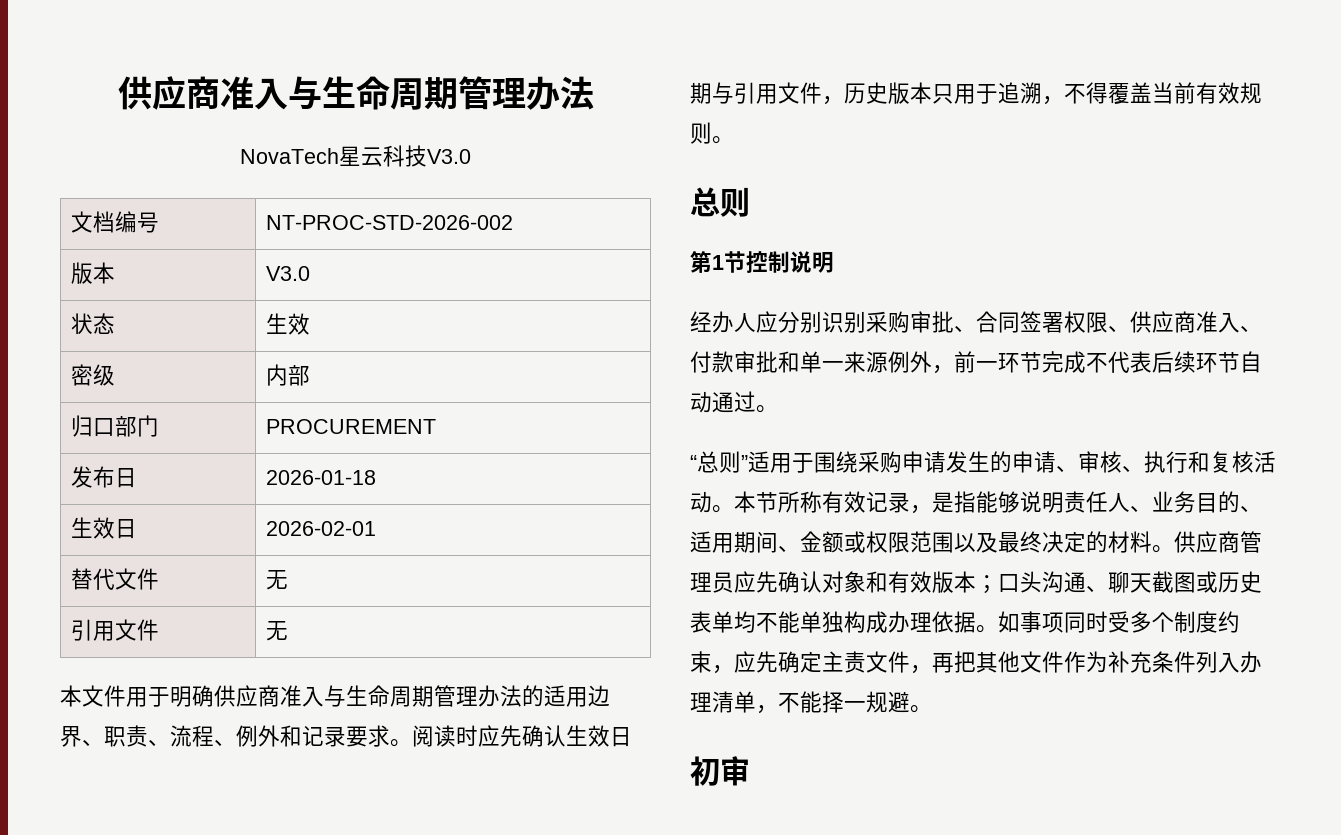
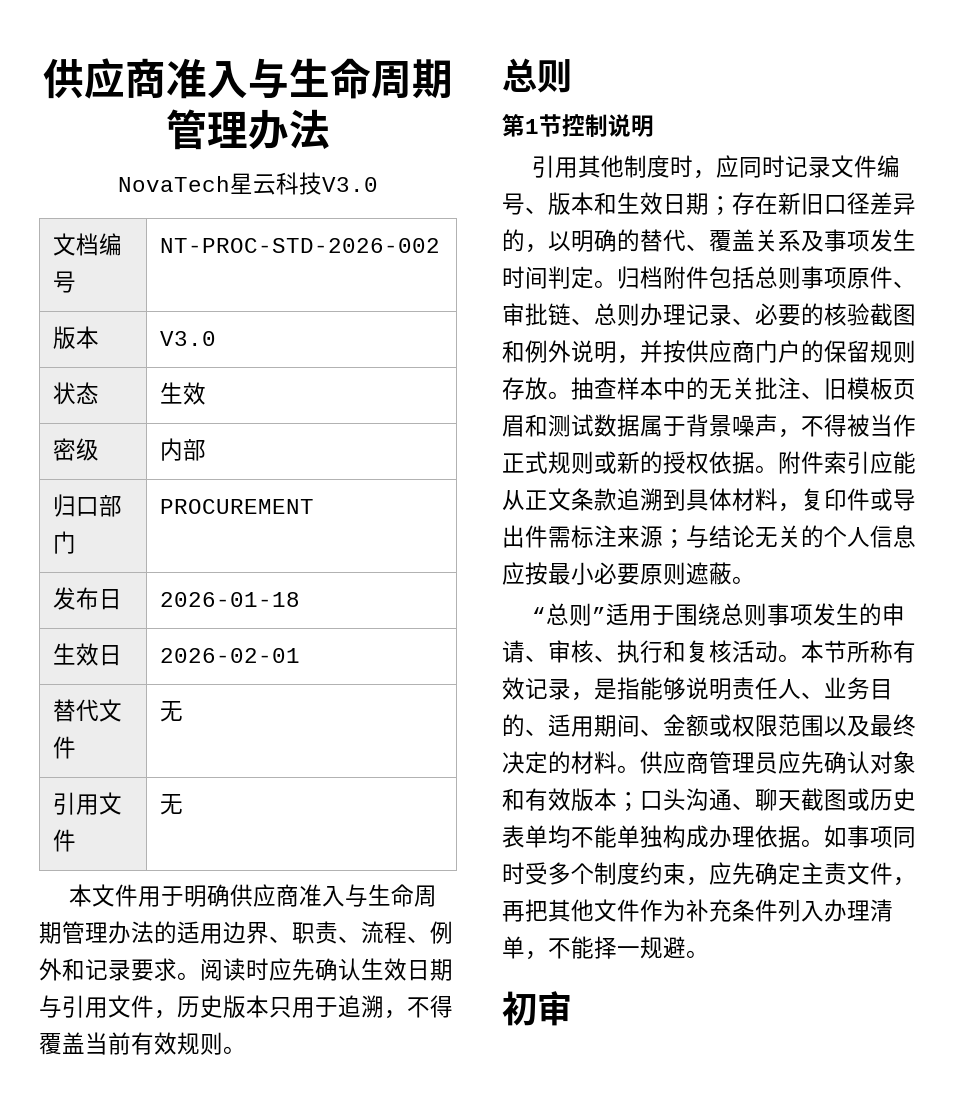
[690,311,1262,333] [690,351,1262,374] [690,391,756,413] 经办人应分别识别采购审批、合同签署权限、供应商准入、付款审批和单一来源例外，前一环节完成不代表后续环节自动通过 -> [531,155,900,179] [502,192,916,216] [502,229,916,253] [502,266,916,289] [502,303,916,326] [502,340,916,364] [502,377,916,400] [502,414,916,438] [502,451,916,474] [502,488,916,512] [502,525,916,549] [502,562,732,585] 引用其他制度时，应同时记录文件编号、版本和生效日期；存在新旧口径差异的，以明确的替代、覆盖关系及事项发生时间判定。归档附件包括总则事项原件、审批链、总则办理记录、必要的核验截图和例外说明，并按供应商门户的保留规则存放。抽查样本中的无关批注、旧模板页眉和测试数据属于背景噪声，不得被当作正式规则或新的授权依据。附件索引应能从正文条款追溯到具体材料，复印件或导出件需标注来源；与结论无关的个人信息应按最小必要原则遮蔽
[858,451,946,473] 采购申请 -> [720,603,813,626] 总则事项

